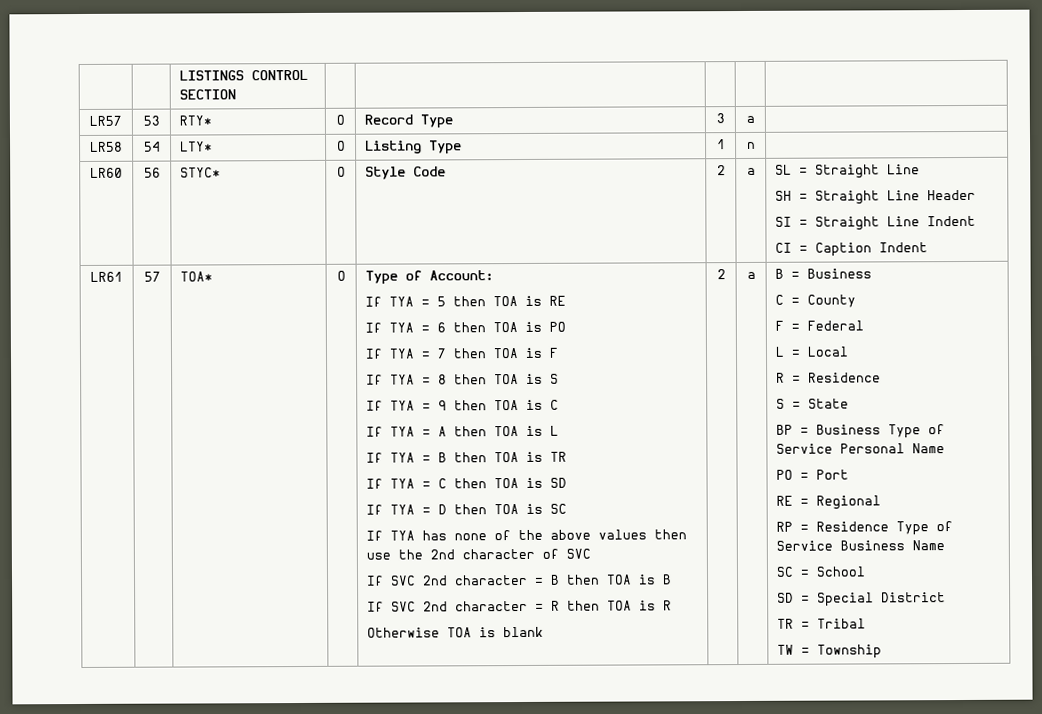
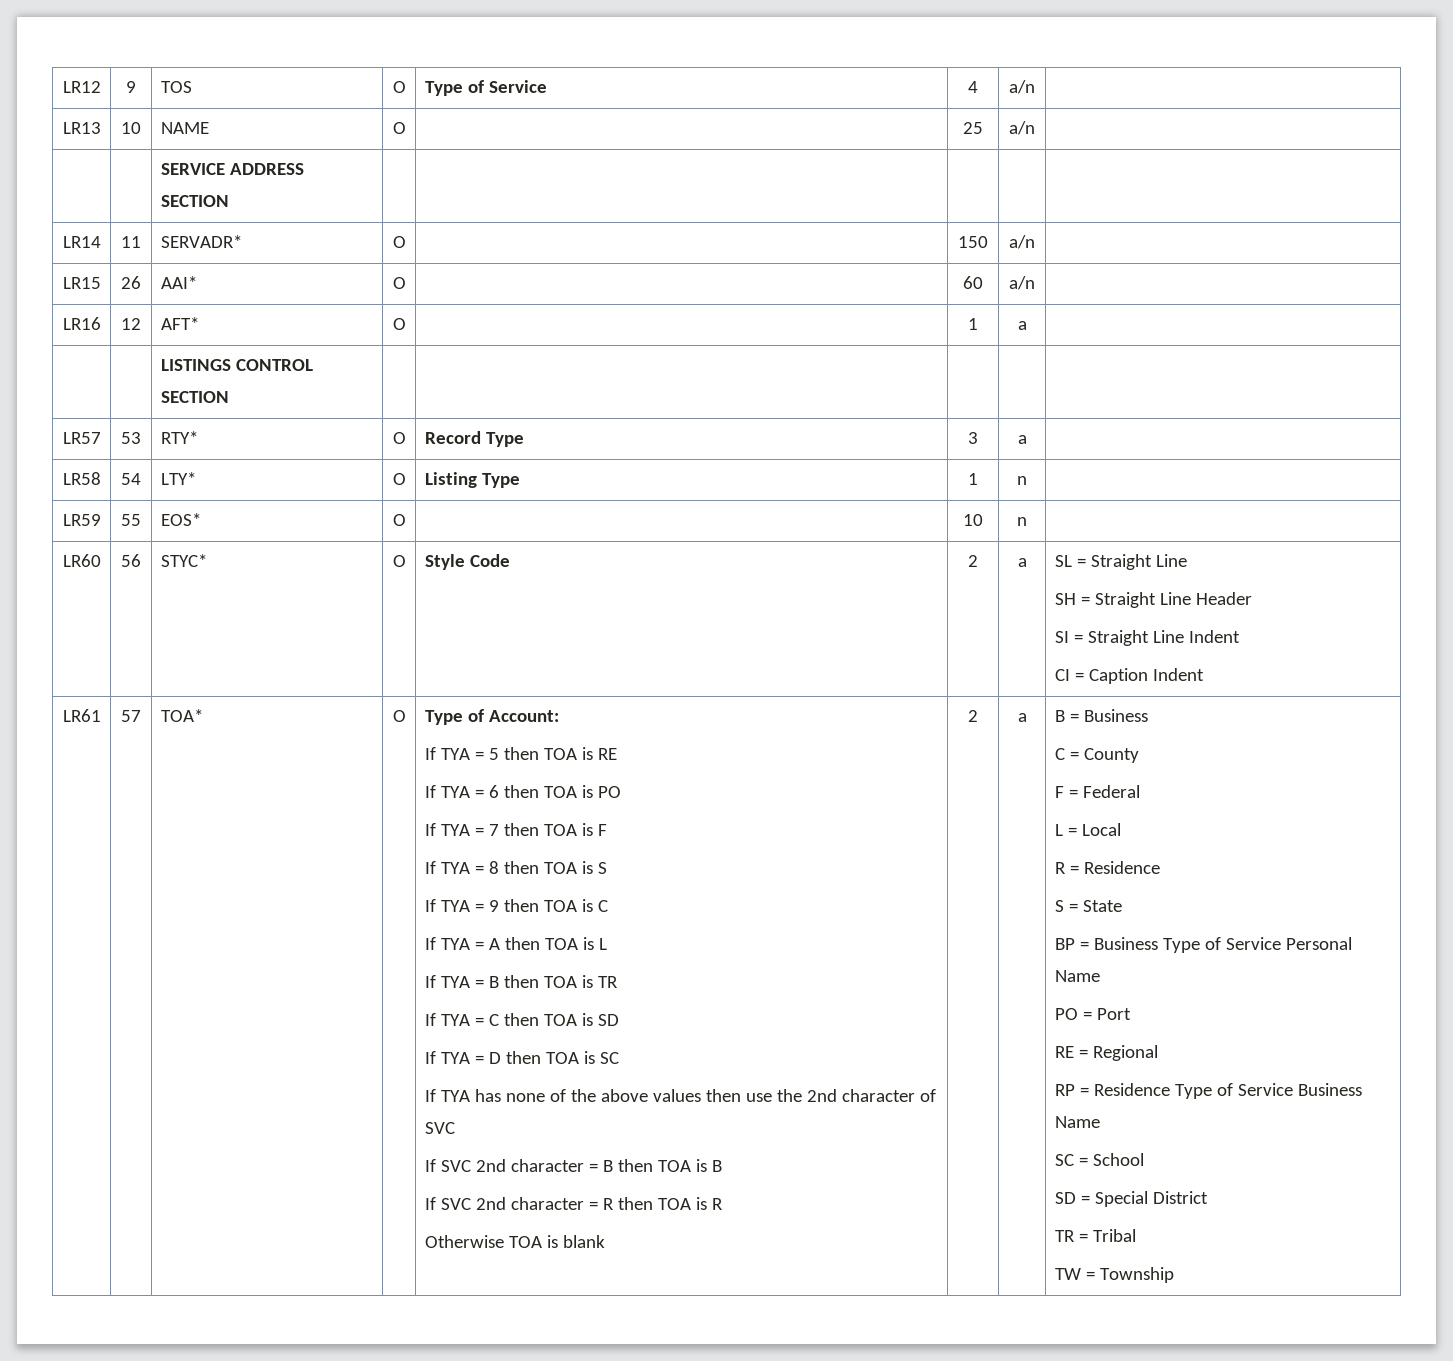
(179, 75) none -> [62,81,101,93] [126,81,136,93] [160,81,192,93] [392,81,406,93] [424,80,547,96] [968,81,978,93] [1009,80,1035,94] [62,122,101,134] [121,122,141,134] [160,122,209,134] [392,122,406,134] [963,122,983,134] [1009,121,1035,135] [160,163,304,175] [160,195,229,207] [62,236,101,248] [121,236,141,248] [160,235,242,248] [392,236,406,248] [958,236,988,248] [1009,235,1035,249] [62,277,101,289] [121,276,141,289] [160,276,197,289] [392,277,406,289] [963,276,983,289] [1009,276,1035,290] [62,317,101,330] [121,318,141,330] [160,317,199,330] [392,318,406,330] [968,318,978,330] [1017,321,1027,330] LR12 | 9 | TOS | O | Type of Service | 4 | a/n | // LR13 | 10 | NAME | O | | 25 | a/n | // | | SERVICE ADDRESS SECTION | | | | | // LR14 | 11 | SERVADR* | O | | 150 | a/n | // LR15 | 26 | AAI* | O | | 60 | a/n | // LR16 | 12 | AFT* | O | | 1 | a | //
(756, 145) none -> [62,514,101,526] [121,514,141,526] [160,513,201,526] [392,514,406,526] [963,514,983,526] [1017,517,1027,526] // LR59 | 55 | EOS* | O | | 10 | n |

